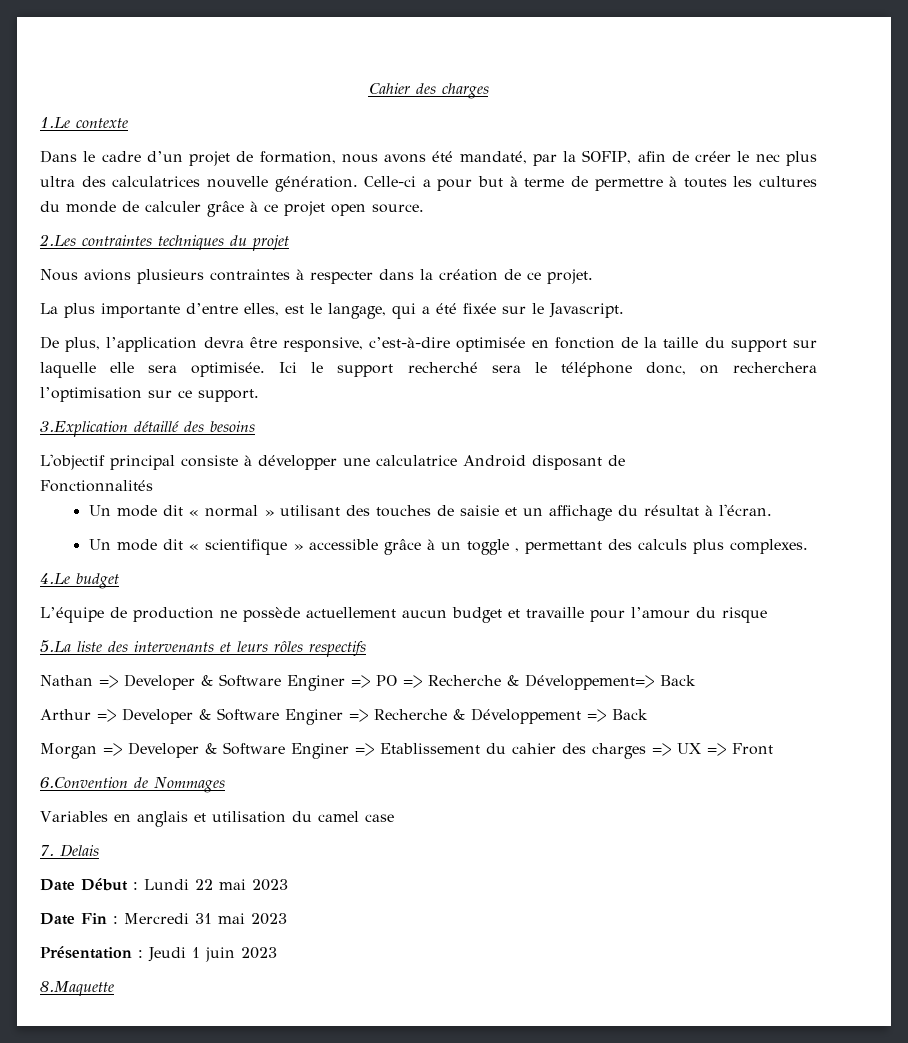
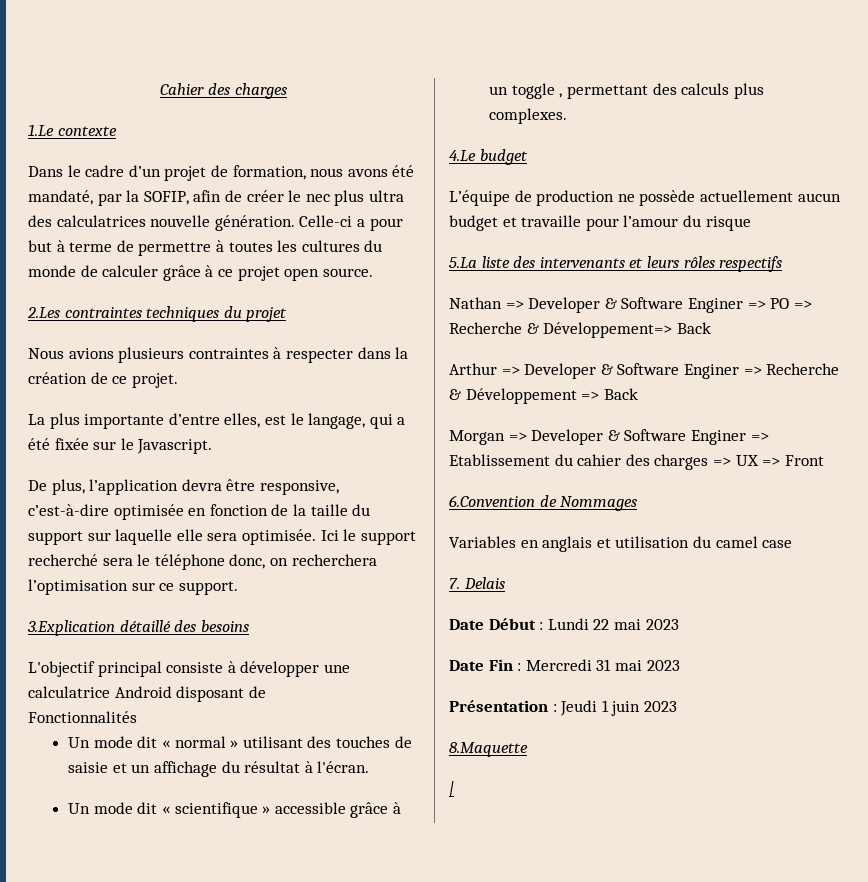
(114, 988) none -> [449,781,454,796] // |

